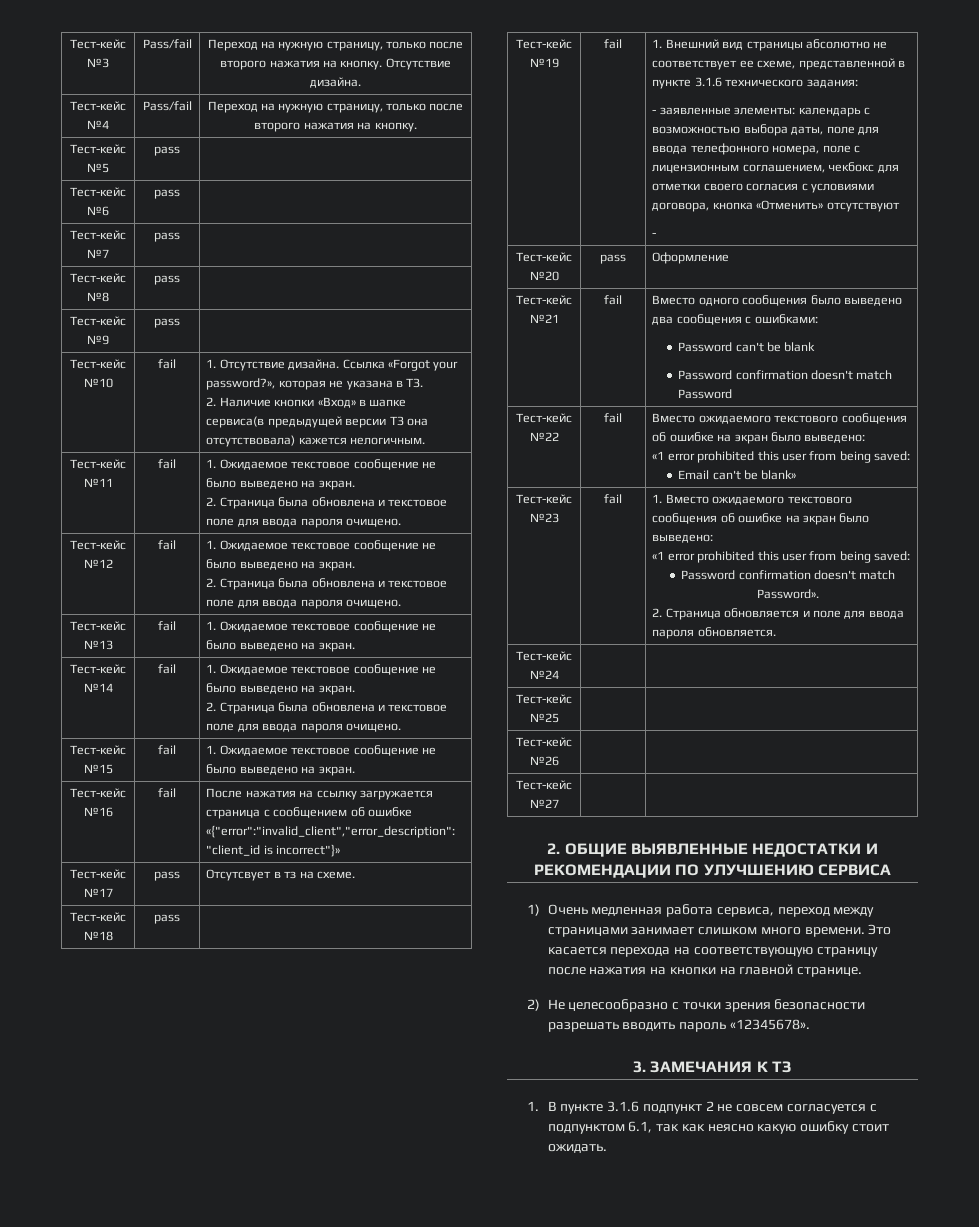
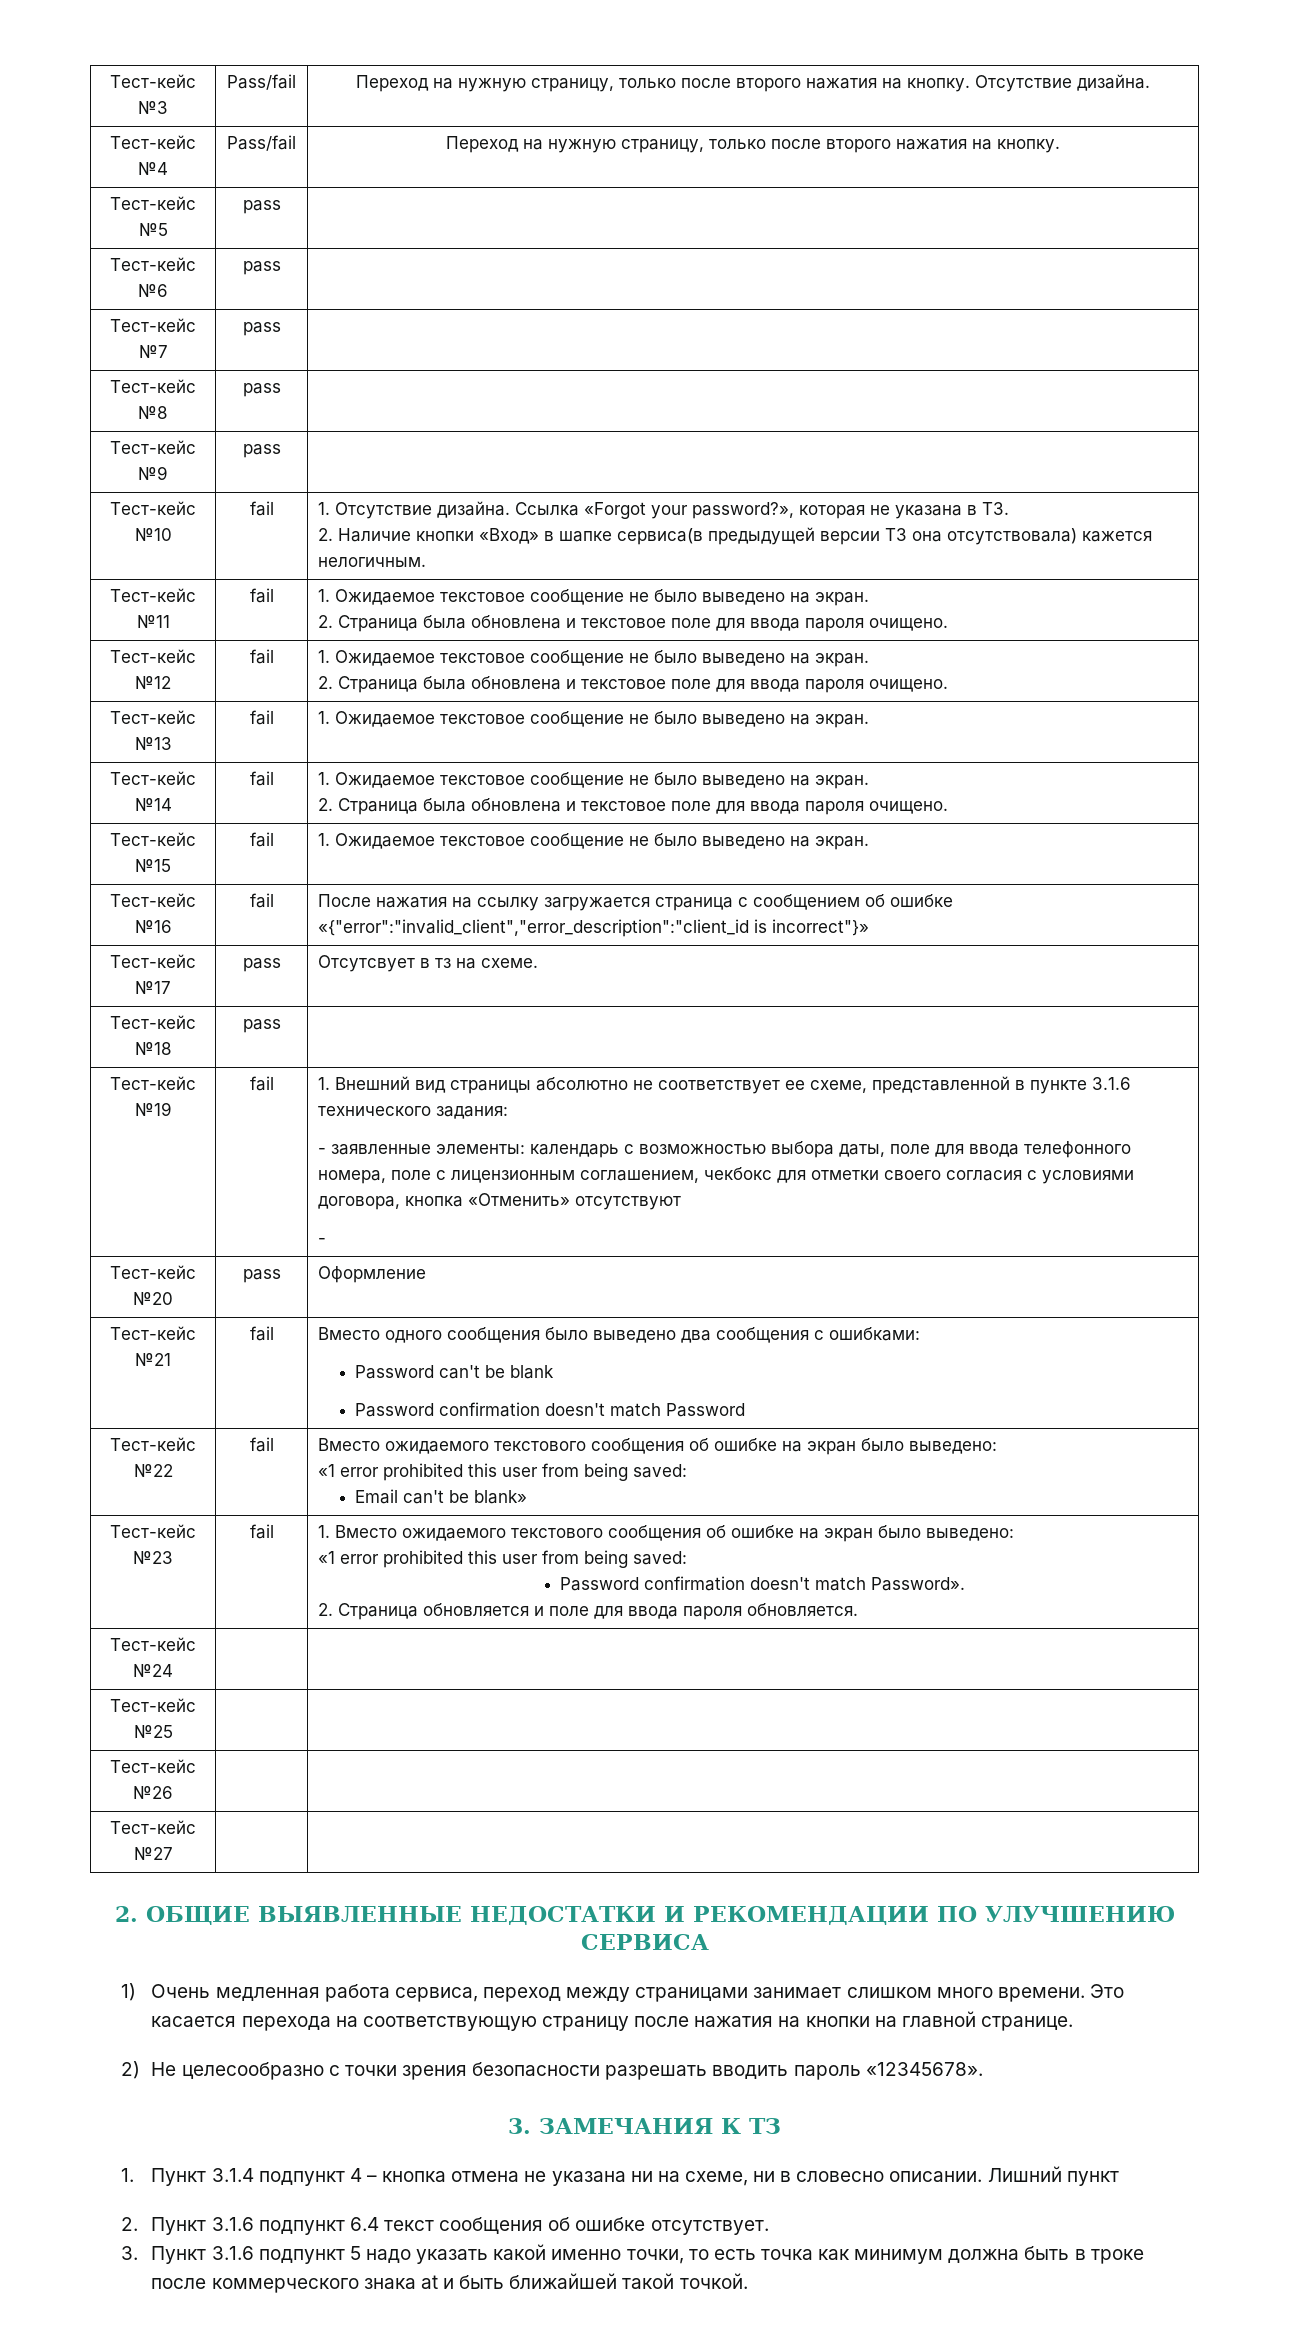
[547,1101,877,1114] [547,1121,889,1134] [547,1144,607,1153] В пункте 3.1.6 подпункт 2 не совсем согласуется с подпунктом 6.1, так как неясно какую ошибку стоит ожидать. -> [151,2166,1119,2186] [120,2217,769,2235] [120,2244,1144,2264] [151,2273,748,2293] Пункт 3.1.4 подпункт 4 – кнопка отмена не указана ни на схеме, ни в словесно описании. Лишний пункт // 2. Пункт 3.1.6 подпункт 6.4 текст сообщения об ошибке отсутствует. // 3. Пункт 3.1.6 подпункт 5 надо указать какой именно точки, то есть точка как минимум должна быть в троке после коммерческого знака at и быть ближайшей такой точкой.

